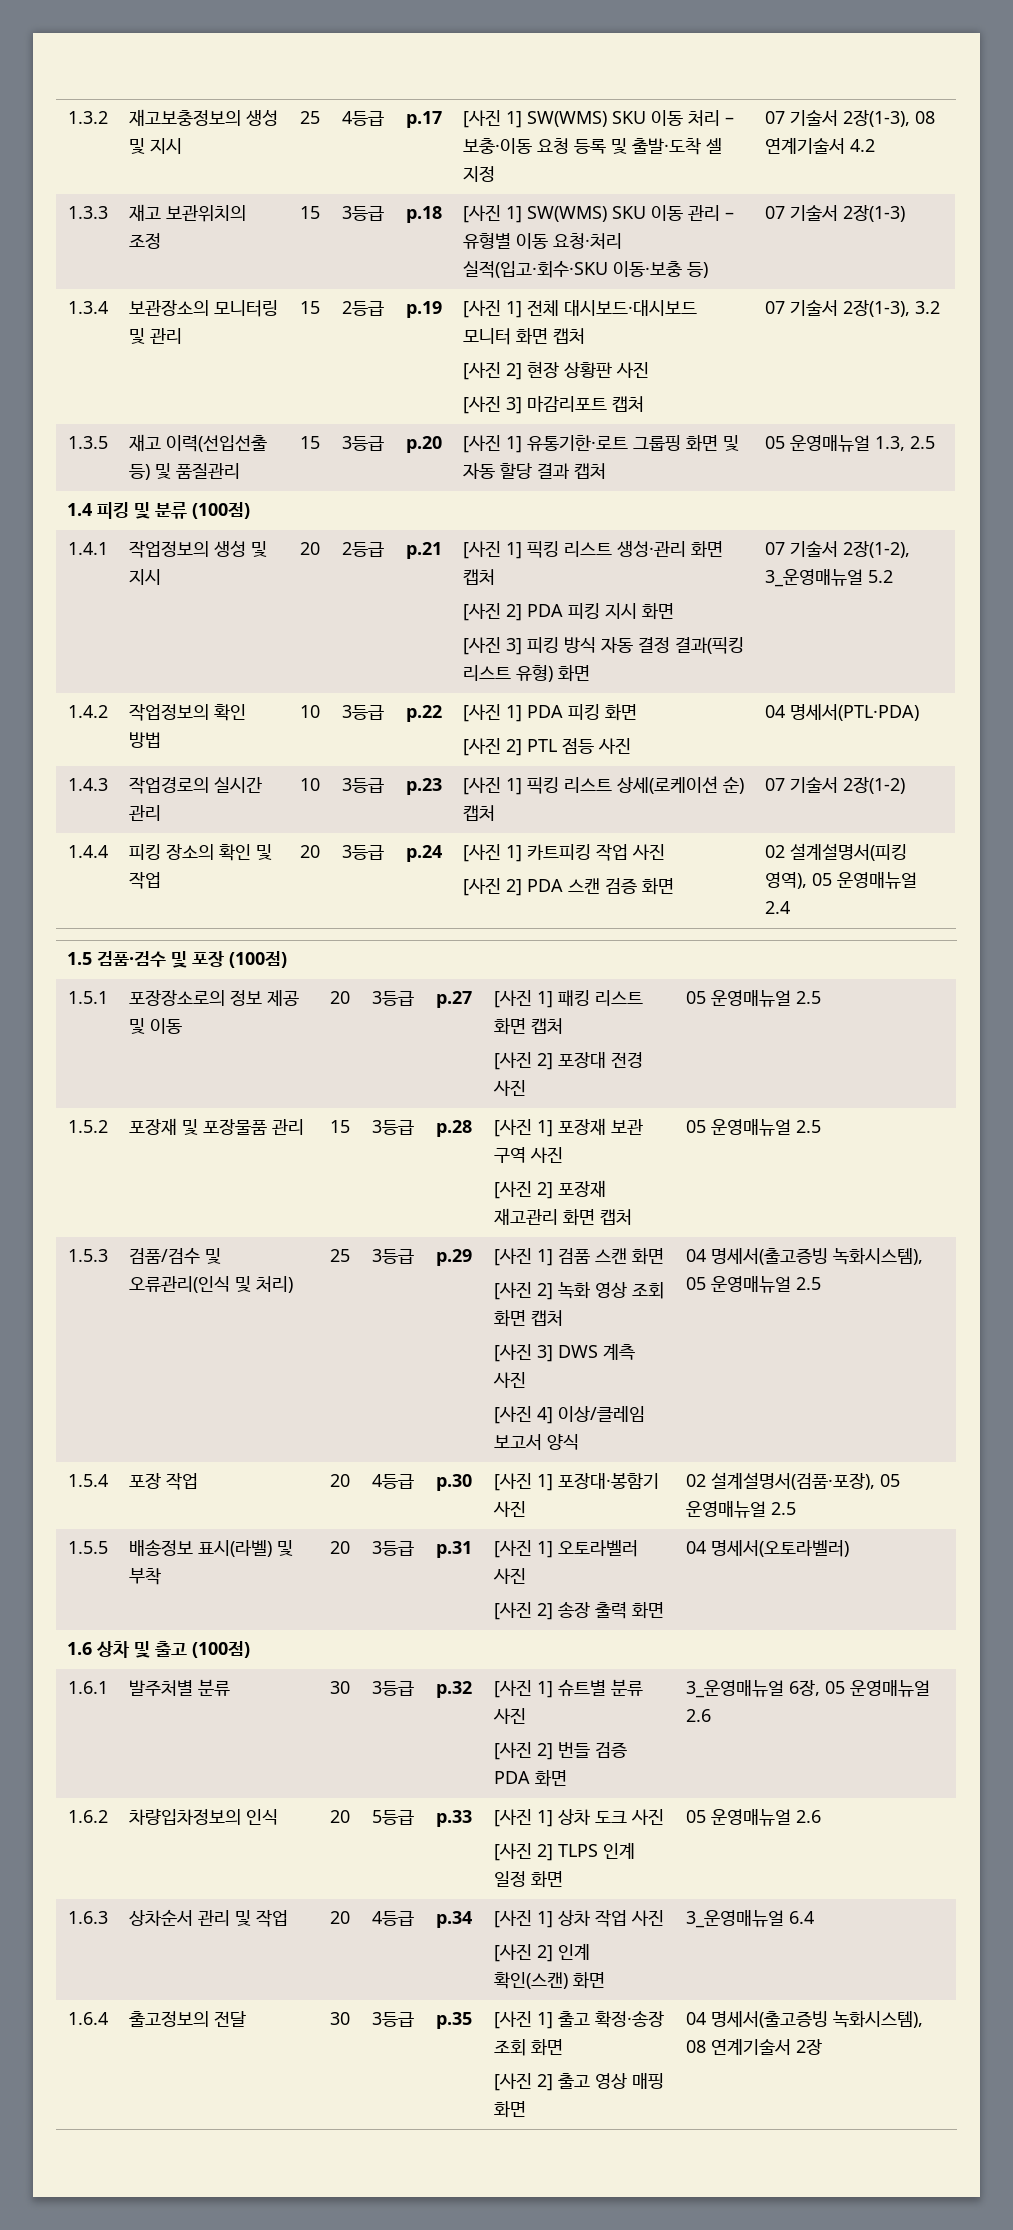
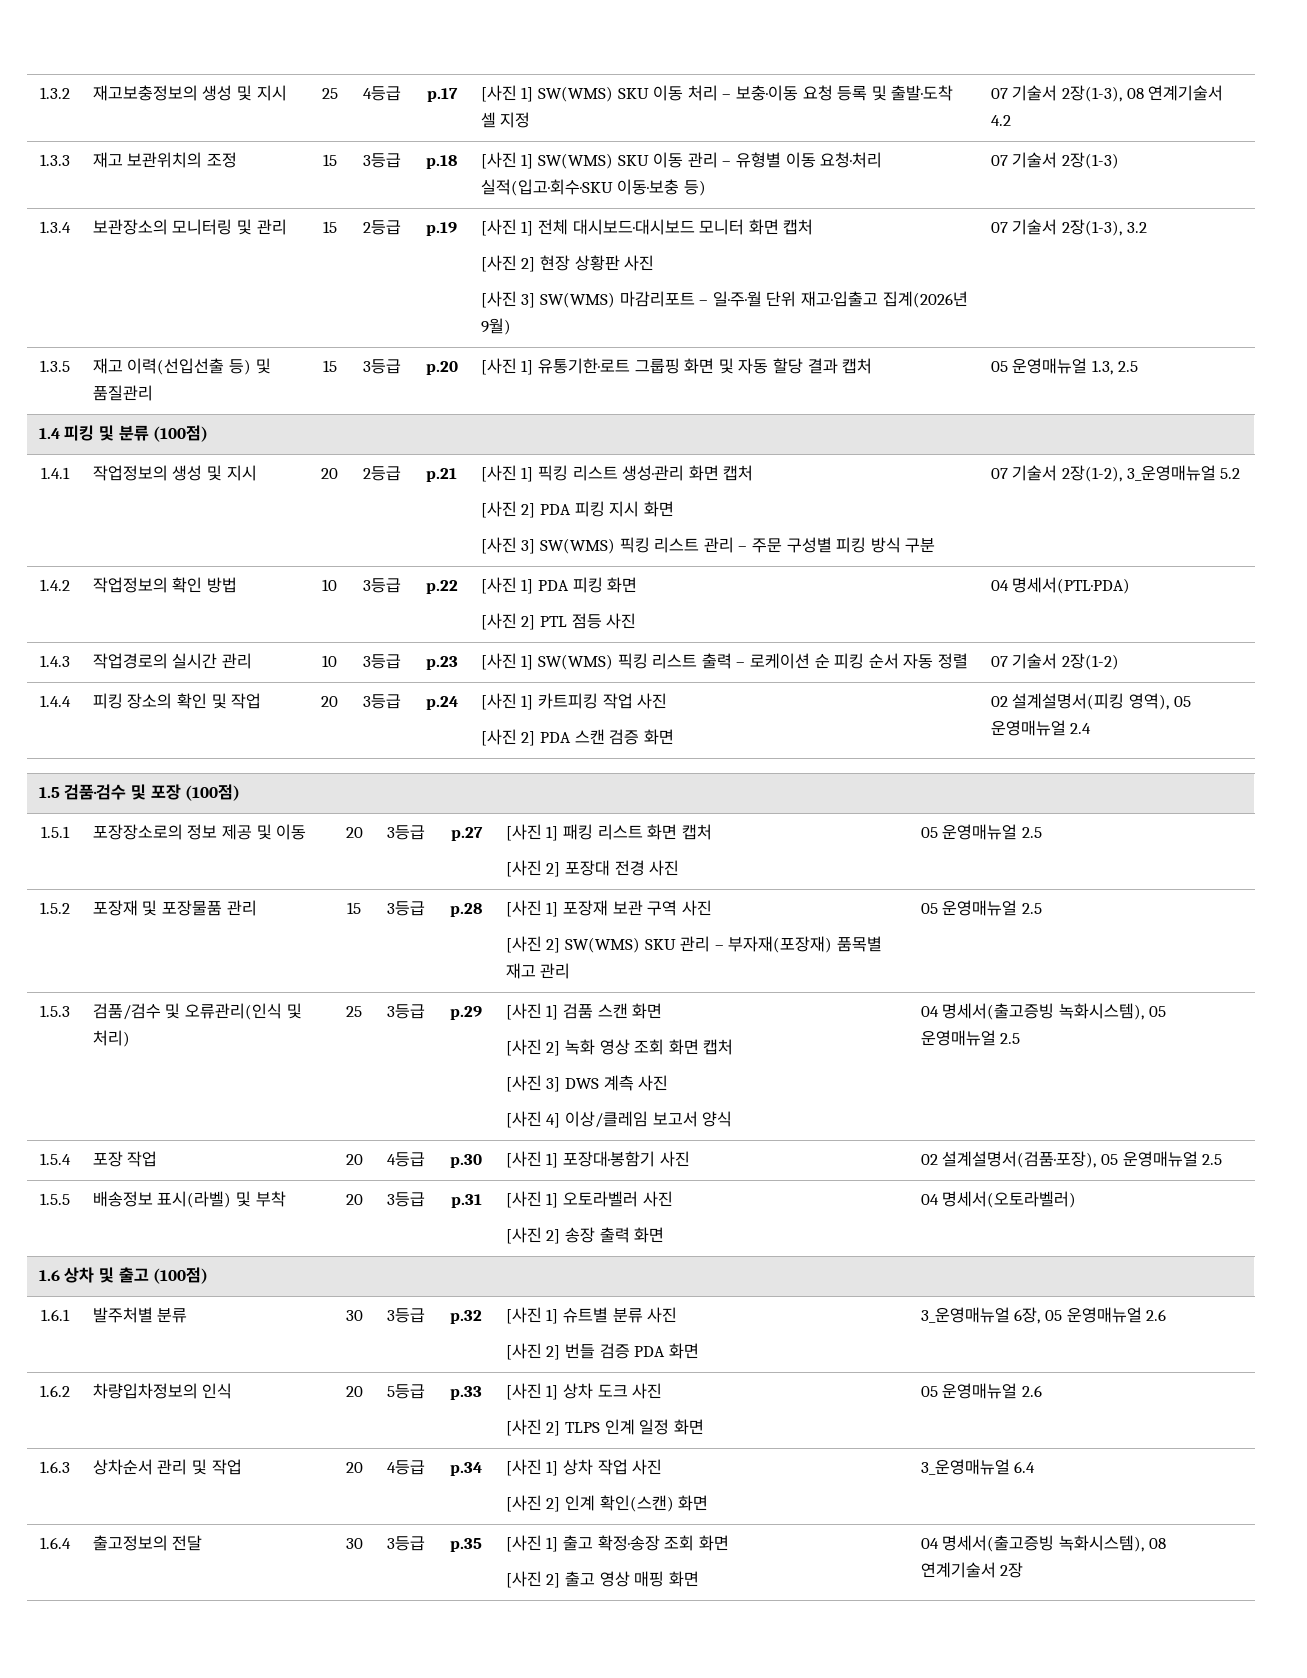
[526,396,644,412] 마감리포트 캡처 -> [539,291,968,308] [480,318,511,335] SW(WMS) 마감리포트 – 일·주·월 단위 재고·입출고 집계(2026년 9월)
[526,637,744,654] [462,664,590,682] 피킹 방식 자동 결정 결과(픽킹 리스트 유형) 화면 -> [539,537,936,554] SW(WMS) 픽킹 리스트 관리 – 주문 구성별 피킹 방식 구분
[526,776,744,794] [462,805,495,821] 픽킹 리스트 상세(로케이션 순) 캡처 -> [537,653,968,670] SW(WMS) 픽킹 리스트 출력 – 로케이션 순 피킹 순서 자동 정렬
[557,1180,606,1197] [493,1208,632,1226] 포장재 재고관리 화면 캡처 -> [564,936,882,953] [505,963,571,979] SW(WMS) SKU 관리 – 부자재(포장재) 품목별 재고 관리

